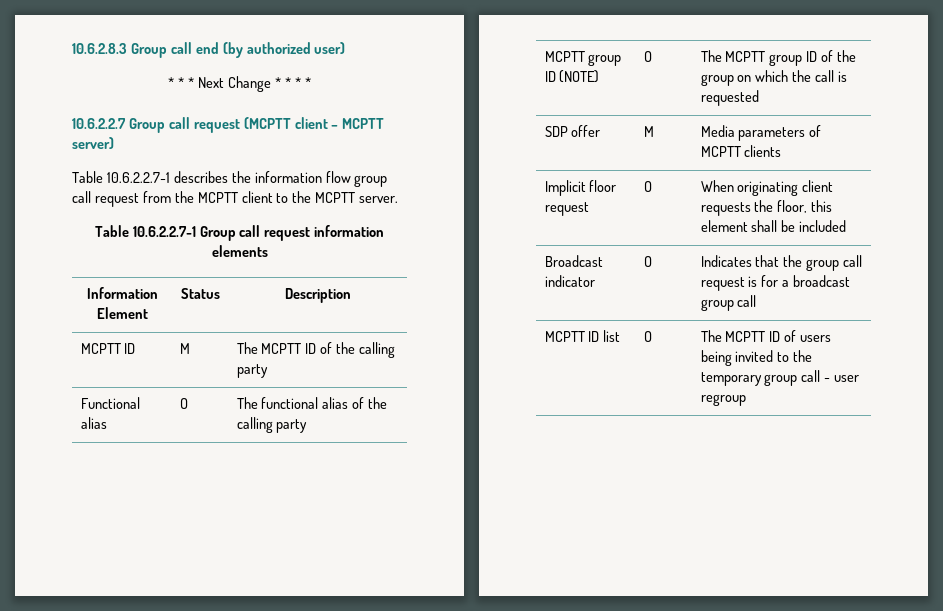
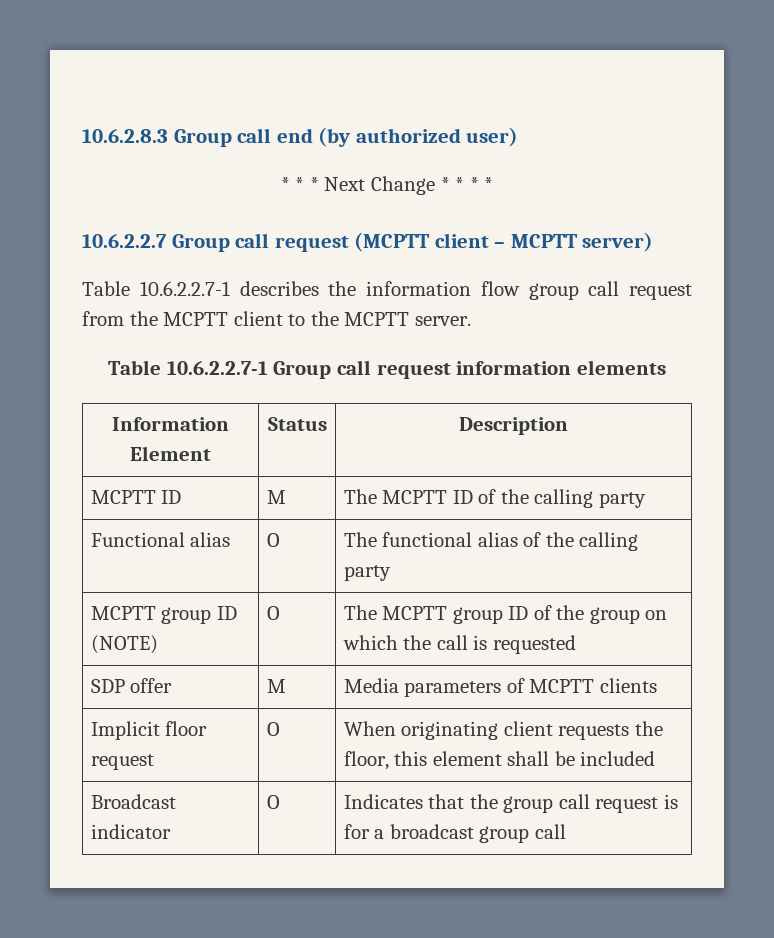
[544,330,621,342] [643,331,652,342] [700,330,832,342] [700,350,813,366] [700,370,860,386] [700,394,746,406] // MCPTT ID list | O | The MCPTT ID of users being invited to the temporary group call - user regroup -> (566, 831) none

